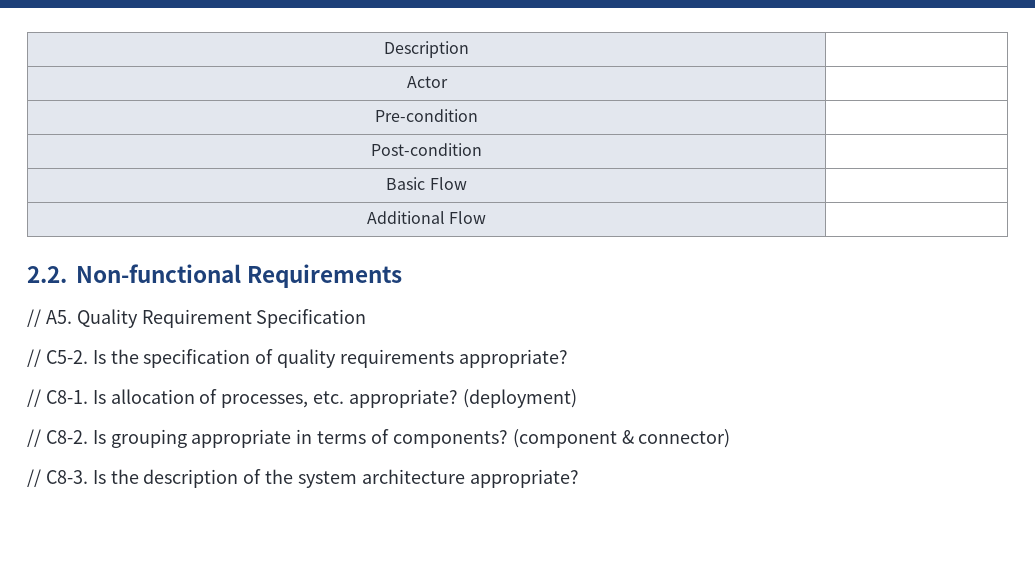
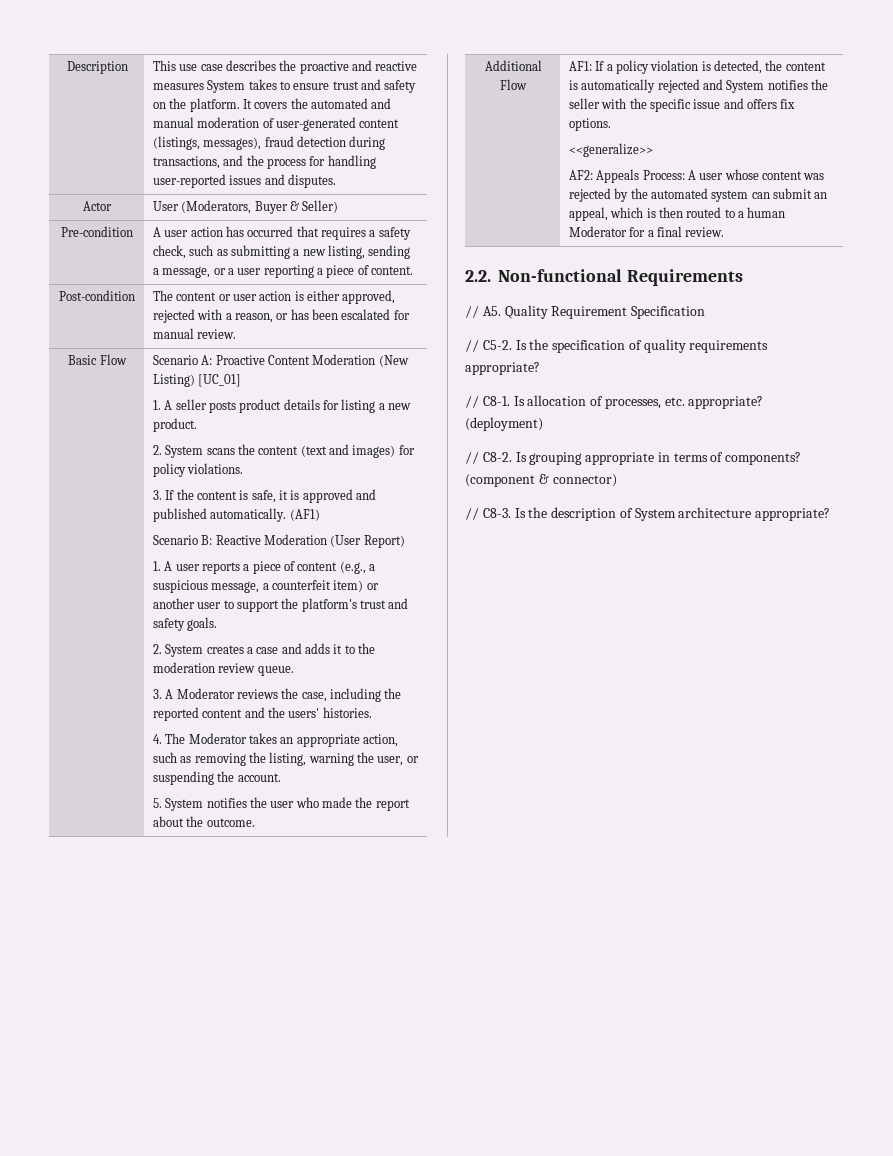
[406,76,448,88] [375,109,478,122] [371,143,482,156] [386,177,467,190] [366,211,487,224] // Actor | // Pre-condition | // Post-condition | // Basic Flow | // Additional Flow | -> [152,60,418,74] [152,79,417,93] [152,98,392,112] [152,117,400,131] [152,136,386,150] [152,155,376,169] [152,174,336,188] [83,201,112,211] [152,200,339,214] [61,226,133,237] [152,226,411,240] [152,245,411,259] [152,265,414,278] [59,290,135,301] [152,290,396,304] [152,309,410,323] [152,328,237,339] [68,354,127,365] [152,354,409,367] [152,374,242,387] [152,399,412,413] [152,418,197,432] [152,444,415,458] [152,463,244,477] [152,489,377,503] [152,508,320,522] [152,534,405,548] [152,561,376,574] [152,580,379,593] [152,598,409,612] [152,617,218,631] [152,643,376,657] [152,662,294,676] [152,688,402,702] [152,707,372,721] [152,733,399,747] [152,752,419,766] [152,771,281,785] [152,797,410,811] [152,816,255,827] [484,60,542,71] [500,79,527,90] [568,60,826,74] [568,79,829,93] [568,98,796,112] [568,118,611,131] [568,143,653,157] [568,169,825,183] [568,188,828,202] [568,207,786,221] [568,226,725,237] This use case describes the proactive and reactive measures System takes to ensure trust and safety on the platform. It covers the automated and manual moderation of user-generated content (listings, messages), fraud detection during transactions, and the process for handling user-reported issues and disputes. // Actor | User (Moderators, Buyer & Seller) // Pre-condition | A user action has occurred that requires a safety check, such as submitting a new listing, sending a message, or a user reporting a piece of content. // Post-condition | The content or user action is either approved, rejected with a reason, or has been escalated for manual review. // Basic Flow | Scenario A: Proactive Content Moderation (New Listing) [UC_01] // 1. A seller posts product details for listing a new product. // 2. System scans the content (text and images) for policy violations. // 3. If the content is safe, it is approved and published automatically. (AF1) // Scenario B: Reactive Moderation (User Report) // 1. A user reports a piece of content (e.g., a suspicious message, a counterfeit item) or another user to support the platform's trust and safety goals. // 2. System creates a case and adds it to the moderation review queue. // 3. A Moderator reviews the case, including the reported content and the users' histories. // 4. The Moderator takes an appropriate action, such as removing the listing, warning the user, or suspending the account. // 5. System notifies the user who made the report about the outcome. // Additional Flow | AF1: If a policy violation is detected, the content is automatically rejected and System notifies the seller with the specific issue and offers fix options. // <<generalize>> // AF2: Appeals Process: A user whose content was rejected by the automated system can submit an appeal, which is then routed to a human Moderator for a final review.
[265,469,358,488] the system -> [634,508,676,521] System

